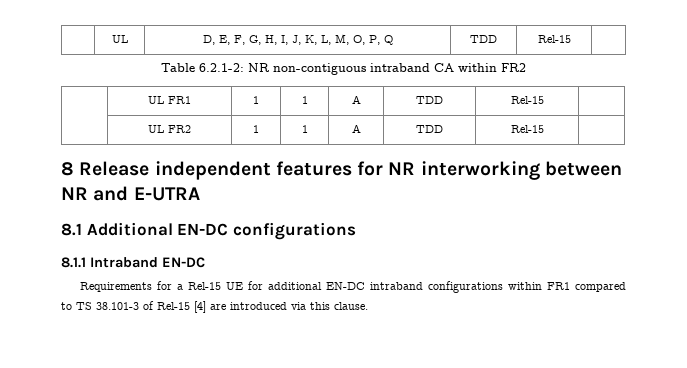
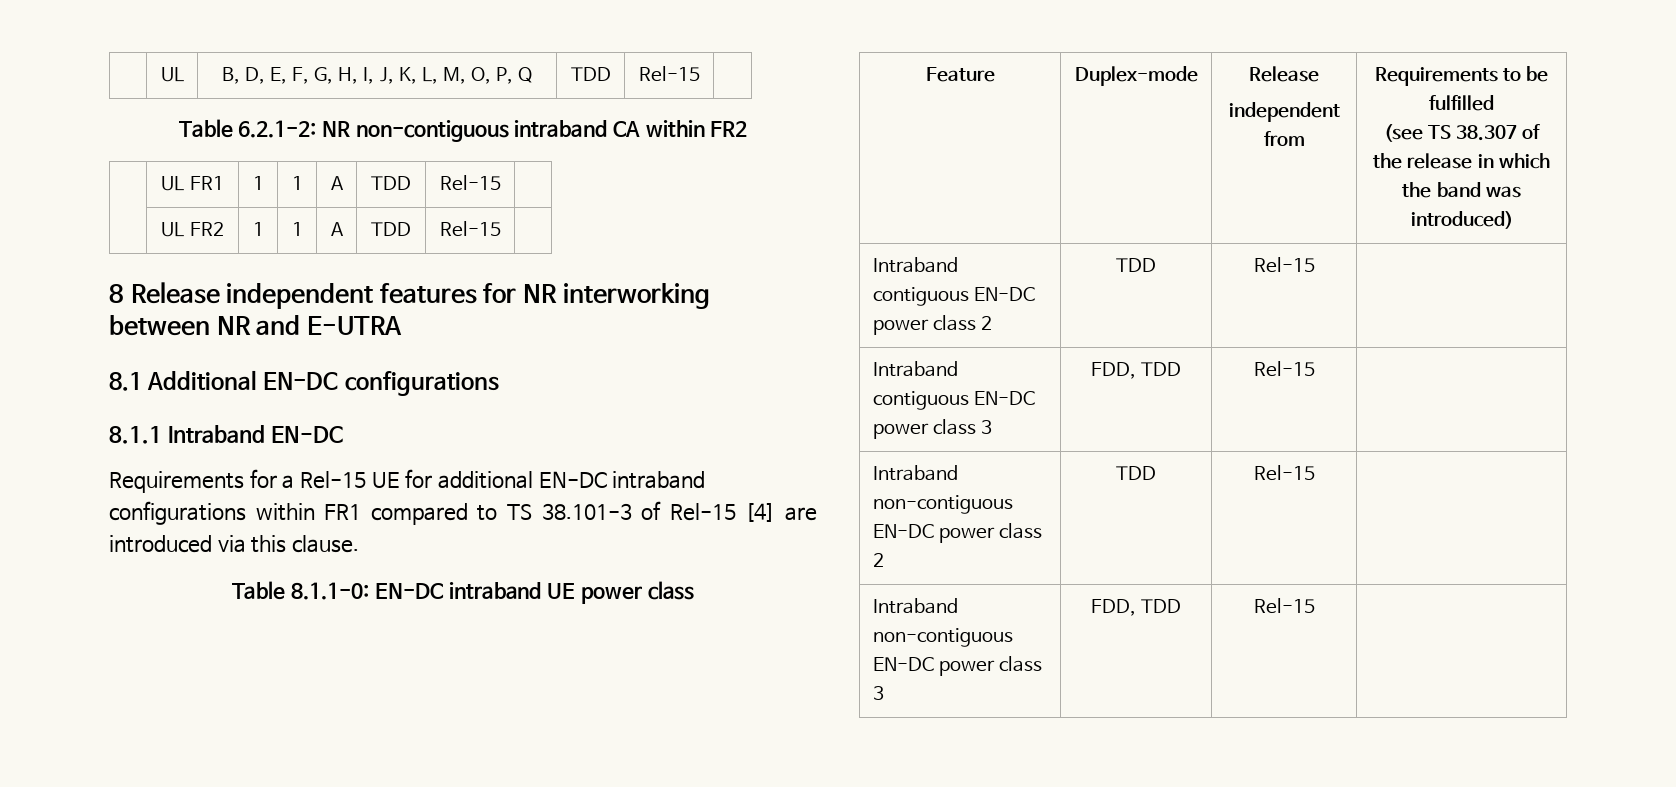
(128, 39) none -> [221,67,240,84] B,
(368, 306) none -> [231,581,695,604] [925,67,995,82] [1074,66,1198,86] [1249,66,1320,82] [1228,102,1340,122] [1263,131,1305,146] [1374,66,1549,86] [1429,95,1494,111] [1383,124,1541,142] [1373,153,1550,169] [1402,182,1521,198] [1410,211,1513,229] [872,257,958,273] [872,287,1035,306] [872,315,992,335] [1116,258,1156,272] [1253,257,1315,273] [872,361,958,377] [872,391,1035,410] [872,419,992,439] [1090,362,1182,379] [1253,361,1315,377] [872,465,958,481] [872,495,1013,514] [872,523,1042,543] [872,553,884,567] [1116,466,1156,480] [1253,465,1315,481] [872,598,958,614] [872,628,1013,647] [872,656,1042,676] [872,686,884,700] [1090,599,1182,616] [1253,598,1315,614] // Table 8.1.1-0: EN-DC intraband UE power class // Feature | Duplex-mode | Release // independent from | Requirements to be fulfilled // (see TS 38.307 of the release in which the band was introduced) // Intraband contiguous EN-DC power class 2 | TDD | Rel-15 | // Intraband contiguous EN-DC power class 3 | FDD, TDD | Rel-15 | // Intraband non-contiguous EN-DC power class 2 | TDD | Rel-15 | // Intraband non-contiguous EN-DC power class 3 | FDD, TDD | Rel-15 |

